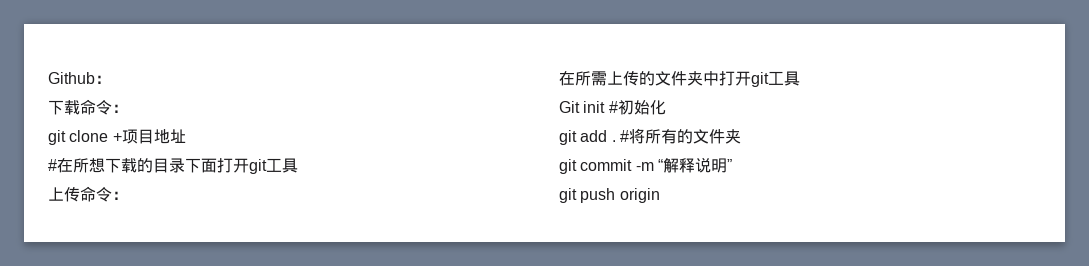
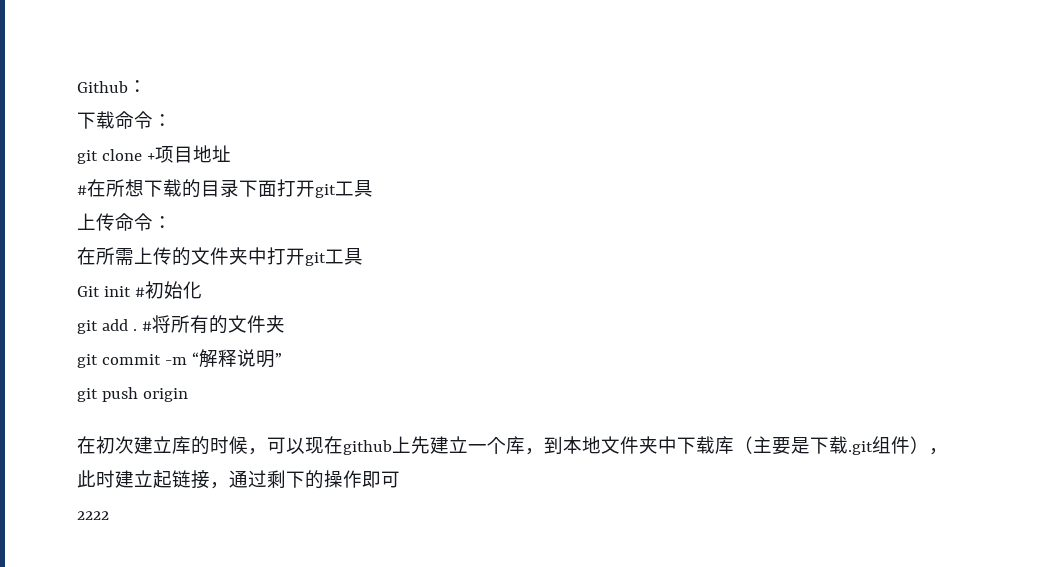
(660, 195) none -> [77,436,948,455] [77,470,400,489] [77,511,109,520] // 在初次建立库的时候，可以现在github上先建立一个库，到本地文件夹中下载库（主要是下载.git组件），此时建立起链接，通过剩下的操作即可 // 2222

